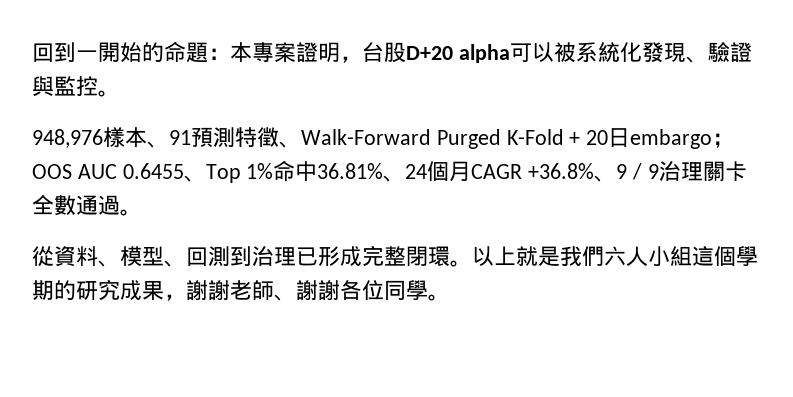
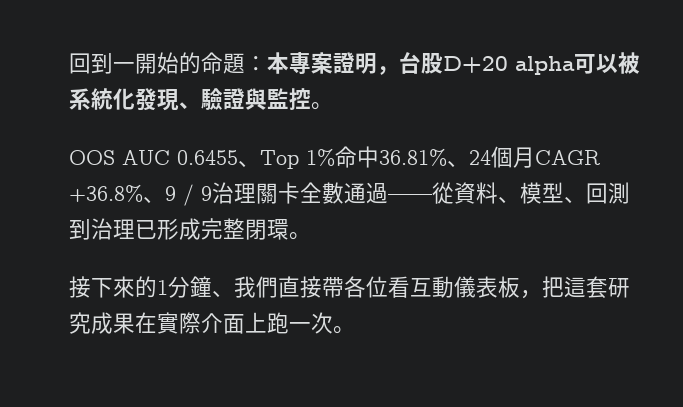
[32,127,735,149] 948,976樣本、91預測特徵、Walk-Forward Purged K-Fold + 20日embargo； -> (333, 106) none
[120,209,142,216] 。 // -> [388,194,432,201] ——
[472,245,758,266] [32,279,428,301] 以上就是我們六人小組這個學期的研究成果，謝謝老師、謝謝各位同學 -> [69,276,630,299] [69,312,333,334] // 接下來的1分鐘、我們直接帶各位看互動儀表板，把這套研究成果在實際介面上跑一次

